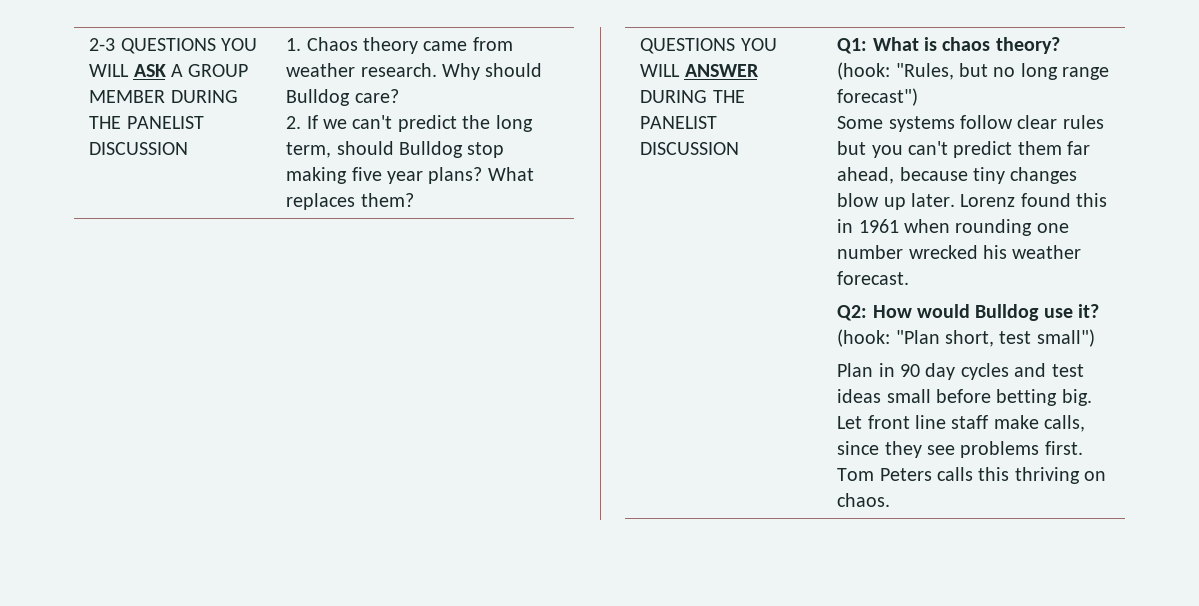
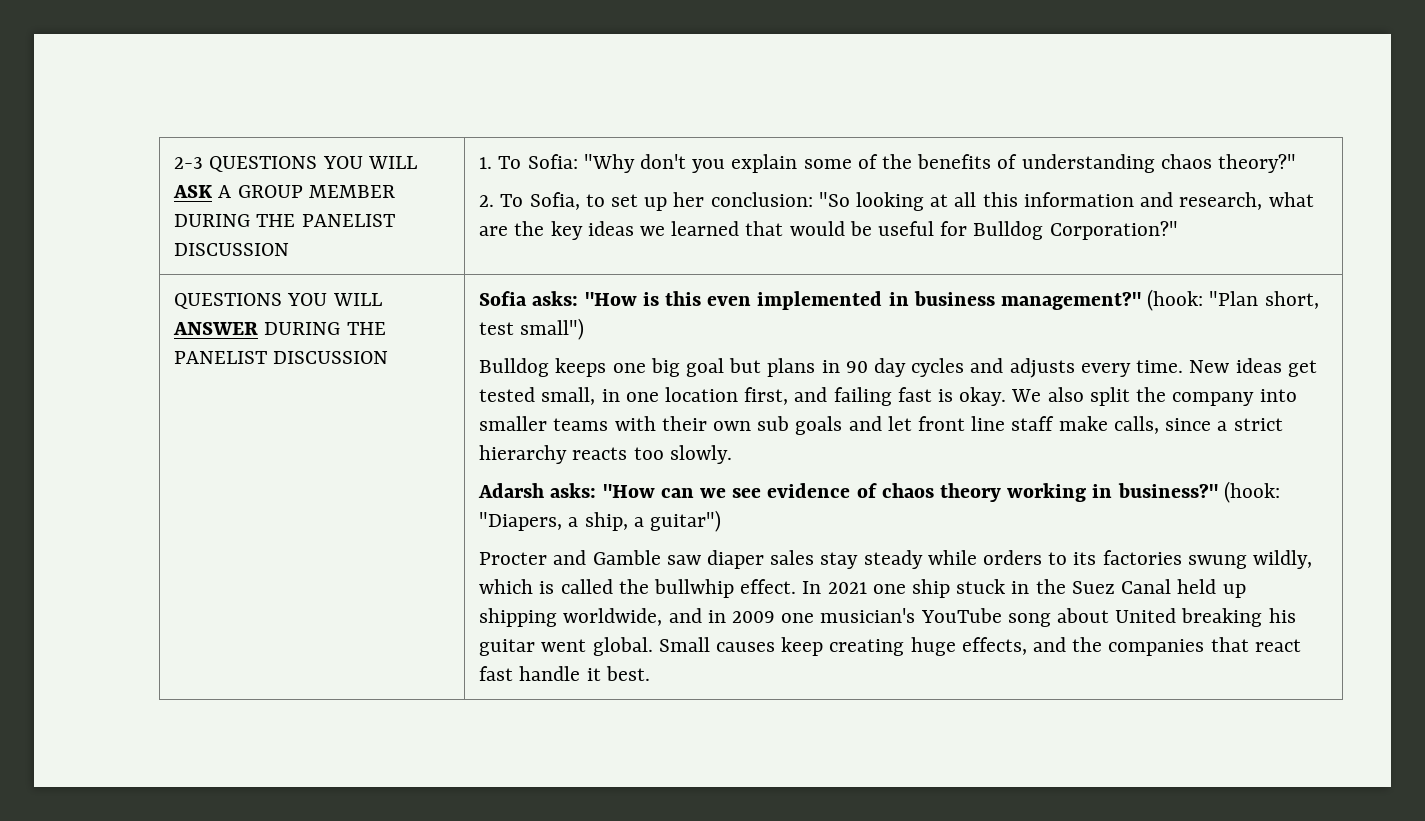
[306,37,513,54] [286,63,543,80] [286,89,399,106] [286,115,533,132] [286,141,505,158] [286,167,534,184] [286,193,414,210] Chaos theory came from weather research. Why should Bulldog care? // 2. If we can't predict the long term, should Bulldog stop making five year plans? What replaces them? -> [498,154,1297,173] [479,192,1314,211] [479,221,1178,240] To Sofia: "Why don't you explain some of the benefits of understanding chaos theory?" // 2. To Sofia, to set up her conclusion: "So looking at all this information and research, what are the key ideas we learned that would be useful for Bulldog Corporation?"
[837,37,1060,54] [837,62,1110,80] [837,88,919,106] [837,115,1104,132] [837,141,1091,158] [837,167,1078,184] [837,193,1108,210] [837,219,1069,236] [837,245,1082,259] [837,271,910,285] [837,304,1100,321] Q1: What is chaos theory? (hook: "Rules, but no long range forecast") // Some systems follow clear rules but you can't predict them far ahead, because tiny changes blow up later. Lorenz found this in 1961 when rounding one number wrecked his weather forecast. // Q2: How would Bulldog use it? -> [479,291,1142,310] Sofia asks: "How is this even implemented in business management?"
[837,363,874,377] Plan -> [479,358,816,377] Bulldog keeps one big goal but plans
[1051,364,1084,377] [837,389,1092,406] [837,416,863,429] test ideas small before betting big. Let -> [1009,358,1317,378] [479,387,1297,406] [479,416,912,435] adjusts every time. New ideas get tested small, in one location first, and failing fast is okay. We also split the company into smaller teams with their own sub goals and let
[884,441,1083,458] [837,467,1107,484] [837,493,891,507] they see problems first. Tom Peters calls this thriving on chaos. -> [1217,418,1283,431] [479,445,732,464] [478,481,1280,503] [479,510,721,532] [479,550,1313,569] [479,579,1246,598] [479,608,1296,627] [479,637,1301,656] [479,666,650,681] a strict hierarchy reacts too slowly. // Adarsh asks: "How can we see evidence of chaos theory working in business?" (hook: "Diapers, a ship, a guitar") // Procter and Gamble saw diaper sales stay steady while orders to its factories swung wildly, which is called the bullwhip effect. In 2021 one ship stuck in the Suez Canal held up shipping worldwide, and in 2009 one musician's YouTube song about United breaking his guitar went global. Small causes keep creating huge effects, and the companies that react fast handle it best.

